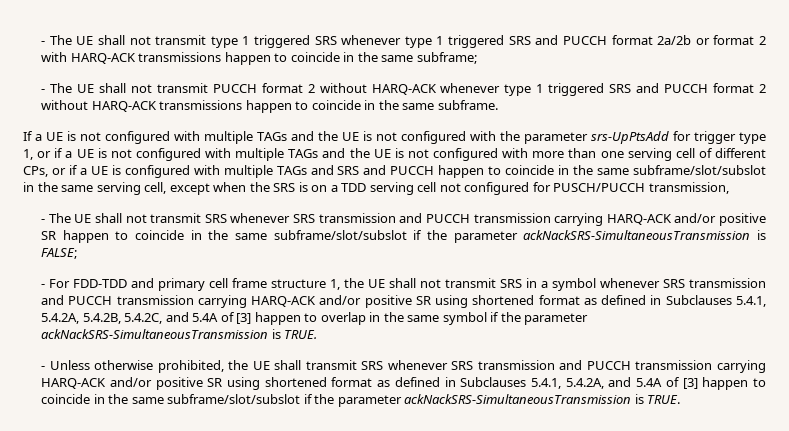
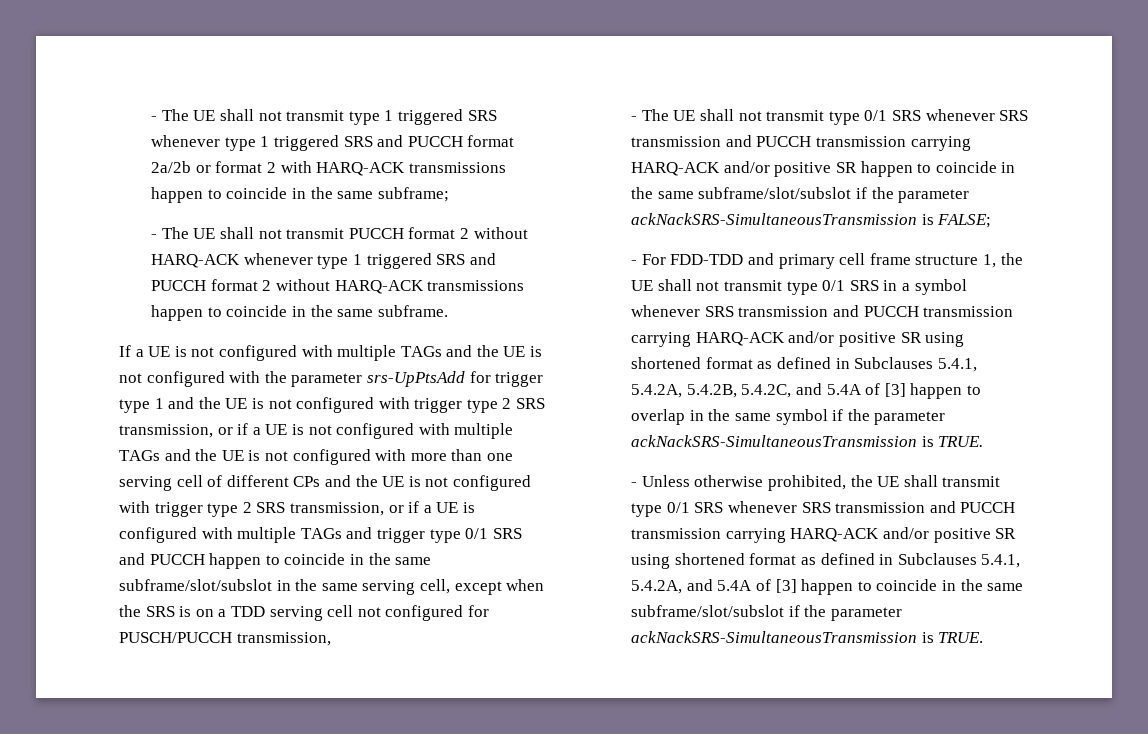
[23,149,33,160] 1, -> [154,397,546,413] [119,424,213,438] 1 and the UE is not configured with trigger type 2 SRS transmission,
[23,166,48,177] CPs, -> [293,475,531,491] [119,501,384,517] CPs and the UE is not configured with trigger type 2 SRS transmission,
(334, 170) none -> [376,528,489,543] trigger type 0/1
(202, 218) none -> [828,110,888,125] type 0/1
(497, 283) none -> [786,280,846,295] type 0/1
(357, 365) none -> [631,502,690,517] type 0/1

